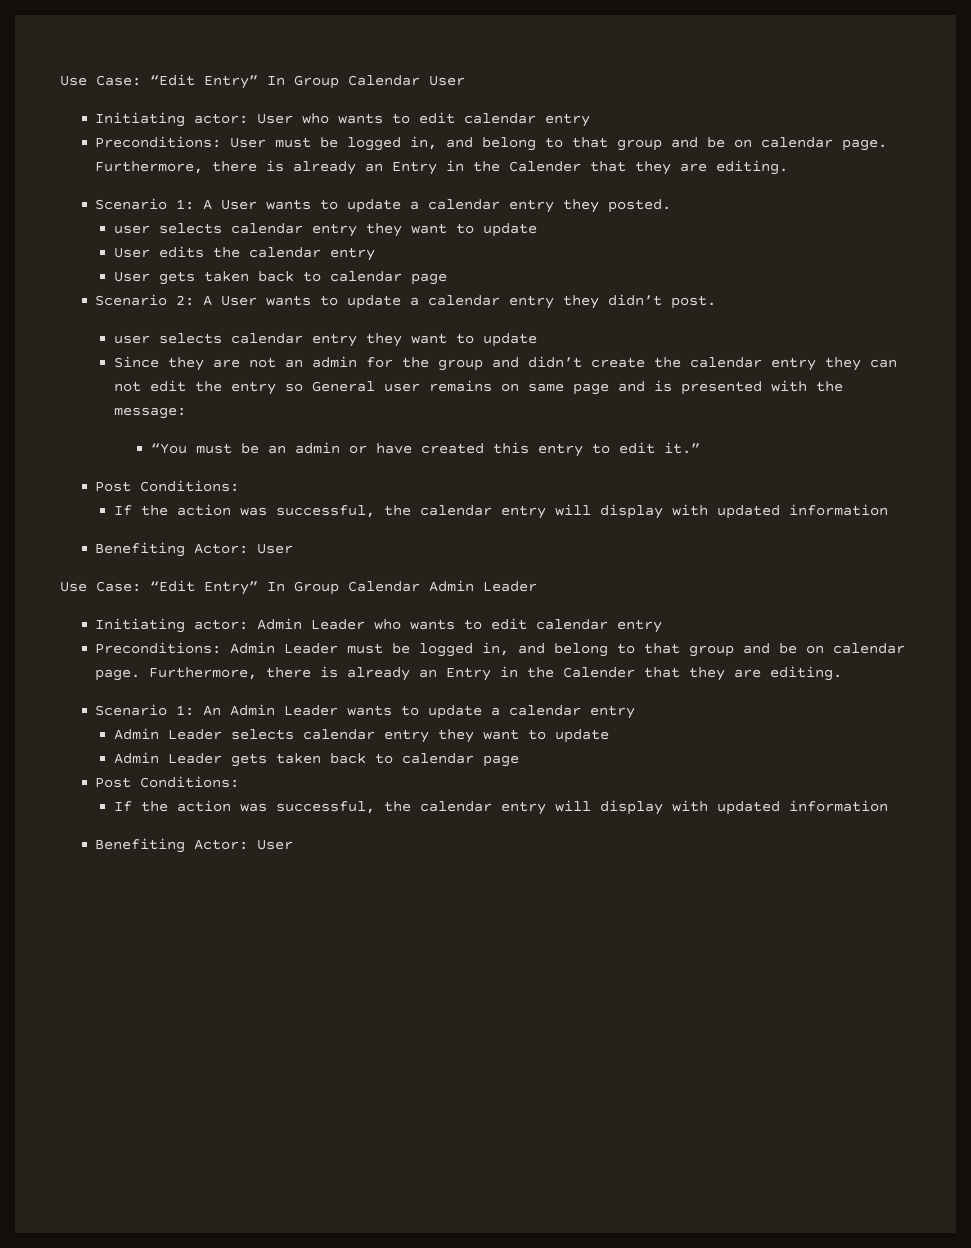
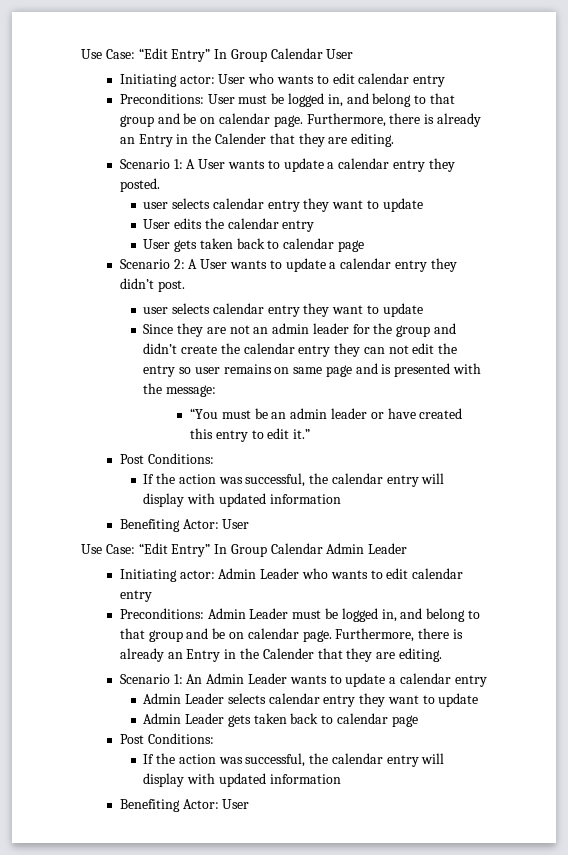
(357, 362) none -> [312,323,349,334] leader
[311,381,375,392] General -> (192, 370) none
(340, 448) none -> [330,408,367,419] leader

